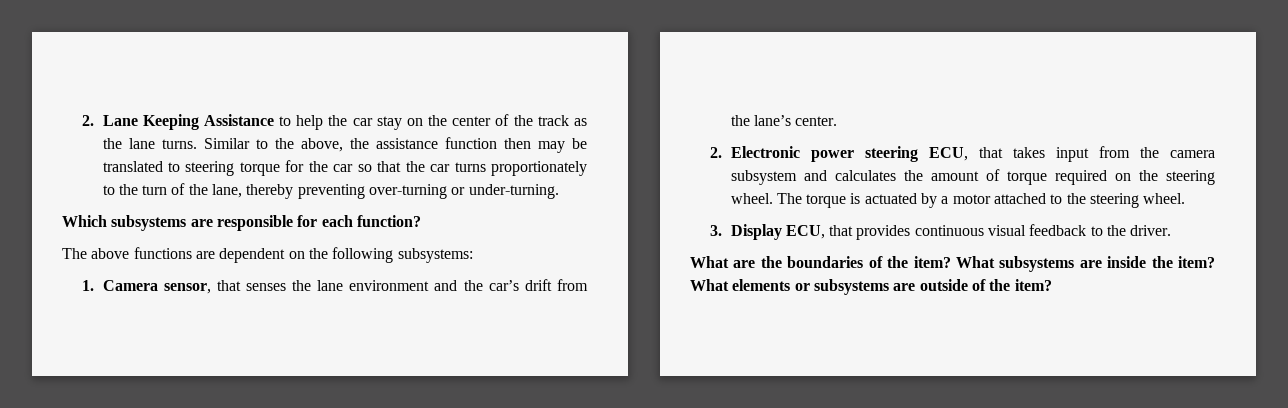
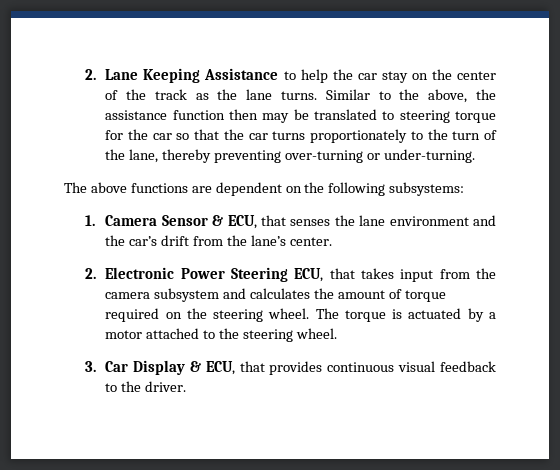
[62,215,421,231] // Which subsystems are responsible for each function? -> (475, 156) none
[163,283,211,294] sensor, -> [161,215,257,229] Sensor & ECU,
[810,146,918,162] power steering -> [180,267,288,282] Power Steering
[730,224,782,240] Display -> [105,360,201,375] Car Display &
[690,256,1215,272] [690,279,1052,295] // What are the boundaries of the item? What subsystems are inside the item? What elements or subsystems are outside of the item? -> (187, 386) none

